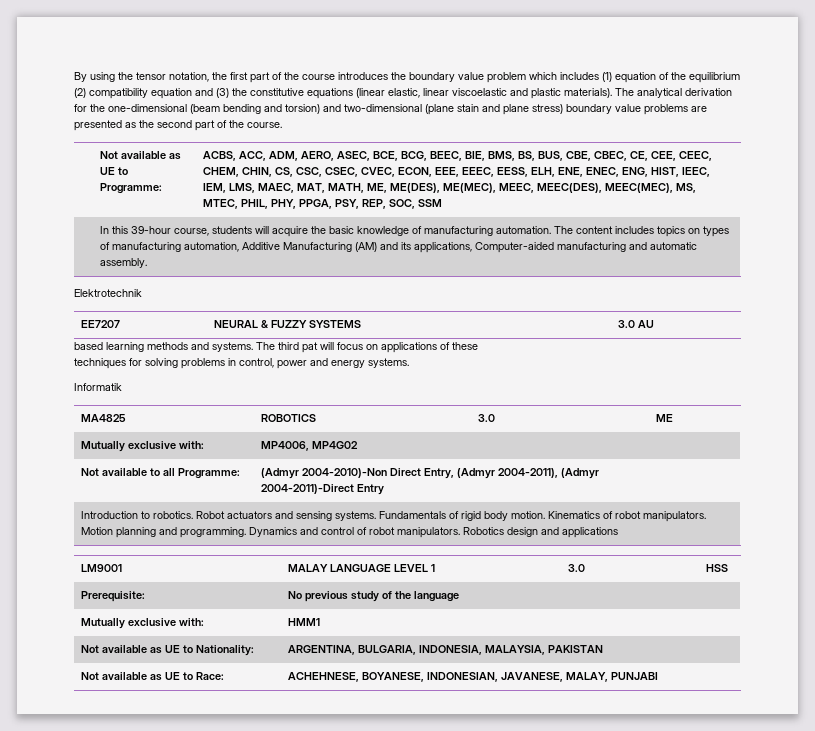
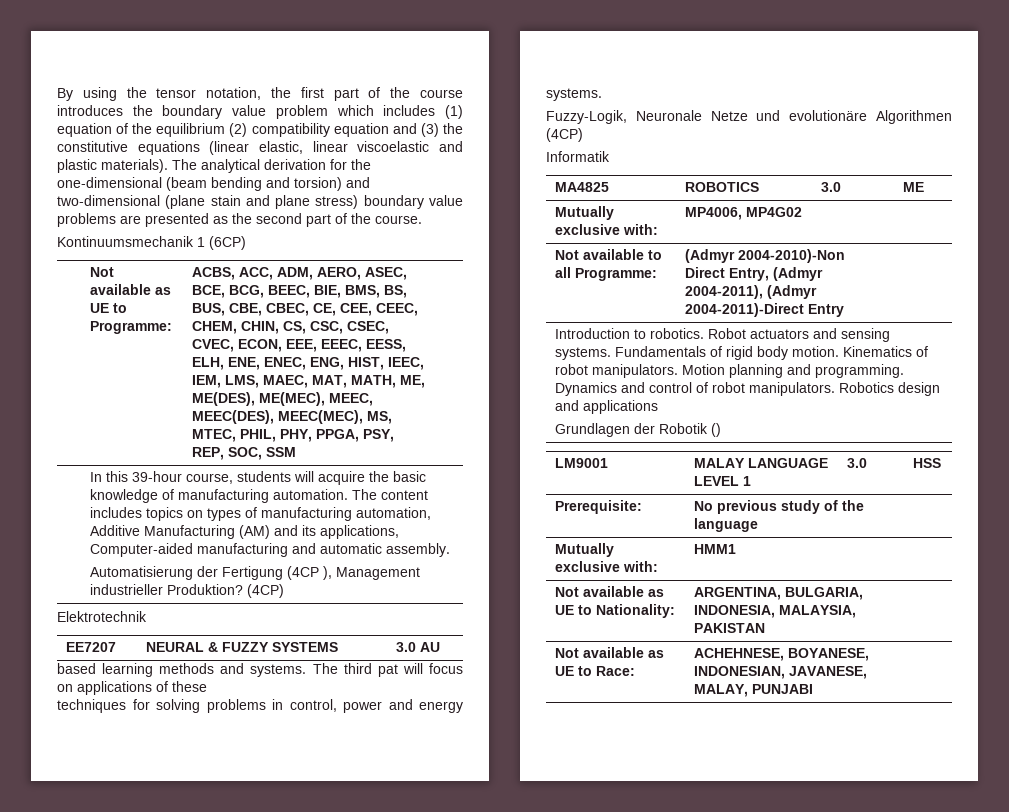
(282, 125) none -> [57,236,246,250] // Kontinuumsmechanik 1 (6CP)
(148, 263) none -> [89,566,420,580] [89,584,284,598] // Automatisierung der Fertigung (4CP ), Management industrieller Produktion? (4CP)
(409, 363) none -> [546,110,952,124] [546,128,583,142] // Fuzzy-Logik, Neuronale Netze und evolutionäre Algorithmen (4CP)
(619, 532) none -> [554,423,721,437] // Grundlagen der Robotik ()

